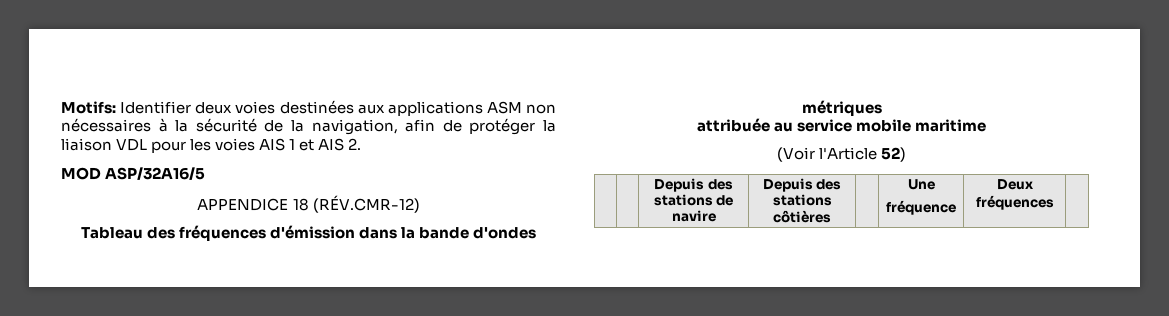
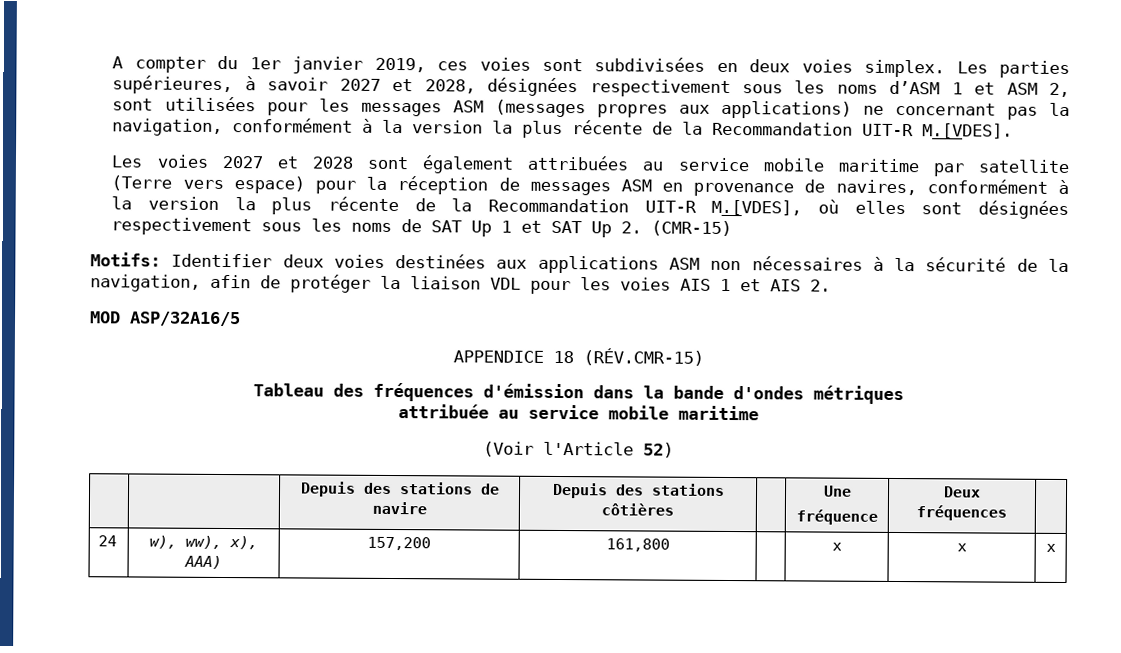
(61, 107) none -> [112,55,1070,79] [112,75,1070,98] [112,96,1070,120] [112,118,1014,139] [111,154,1070,177] [111,175,1069,197] [111,196,1069,220] [111,217,733,238] A compter du 1er janvier 2019, ces voies sont subdivisées en deux voies simplex. Les parties supérieures, à savoir 2027 et 2028, désignées respectivement sous les noms d’ASM 1 et ASM 2, sont utilisées pour les messages ASM (messages propres aux applications) ne concernant pas la navigation, conformément à la version la plus récente de la Recommandation UIT-R M.[VDES]. // Les voies 2027 et 2028 sont également attribuées au service mobile maritime par satellite (Terre vers espace) pour la réception de messages ASM en provenance de navires, conformément à la version la plus récente de la Recommandation UIT-R M.[VDES], où elles sont désignées respectivement sous les noms de SAT Up 1 et SAT Up 2. (CMR-15) //
[312,195,420,213] (RÉV.CMR-12) -> [583,348,704,366] (RÉV.CMR-15)
(1054, 202) none -> [98,535,118,547] [149,535,258,550] [184,555,222,569] [367,536,431,551] [605,538,670,552] [831,542,842,551] [956,543,967,552] [1045,543,1056,552] // 24 | w), ww), x), AAA) | 157,200 | 161,800 | | x | x | x

